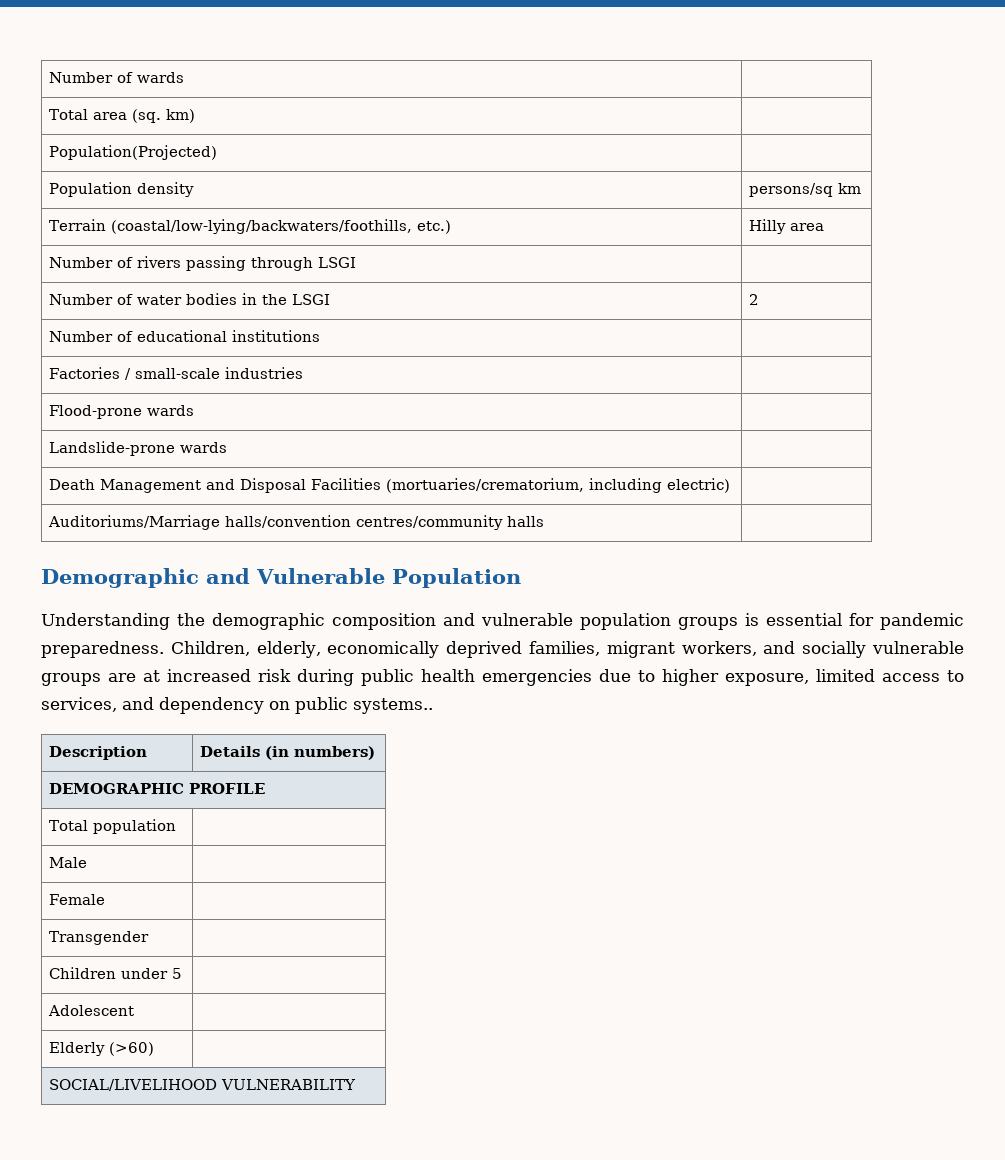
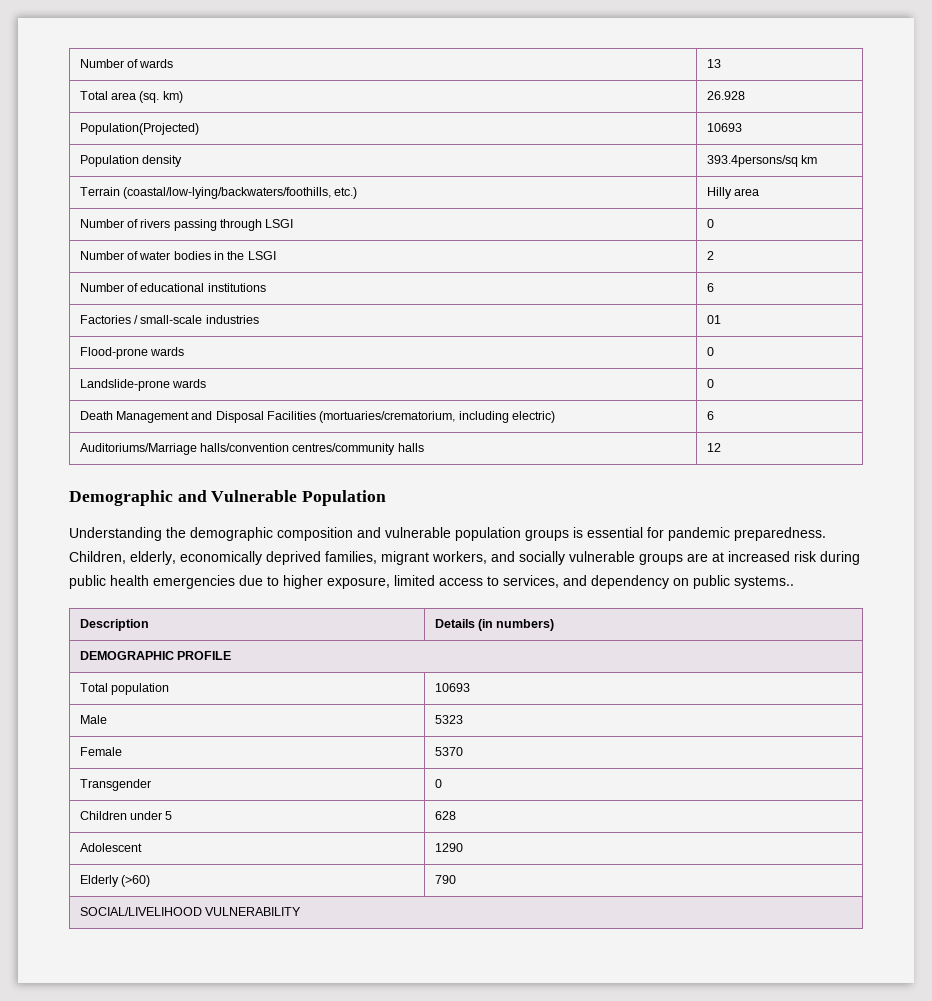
(185, 77) none -> [706,59,721,68] 13
(196, 116) none -> [706,91,745,100] 26.928
(218, 152) none -> [706,123,742,132] 10693
[749,183,834,197] persons/sq -> [706,155,798,167] 393.4persons/sq
(357, 262) none -> [706,219,714,228] 0
(321, 336) none -> [706,283,714,292] 6
(304, 373) none -> [706,315,721,324] 01
(195, 410) none -> [706,347,714,356] 0
(228, 447) none -> [706,379,714,388] 0
(731, 485) none -> [706,411,714,420] 6
(545, 521) none -> [706,443,721,452] 12
(177, 826) none -> [434,683,470,692] 10693
(88, 862) none -> [434,715,463,724] 5323
(106, 899) none -> [434,747,463,756] 5370
(150, 938) none -> [434,779,442,788] 0
(183, 973) none -> [434,811,456,820] 628
(135, 1010) none -> [434,843,463,852] 1290
(155, 1049) none -> [434,875,456,884] 790

